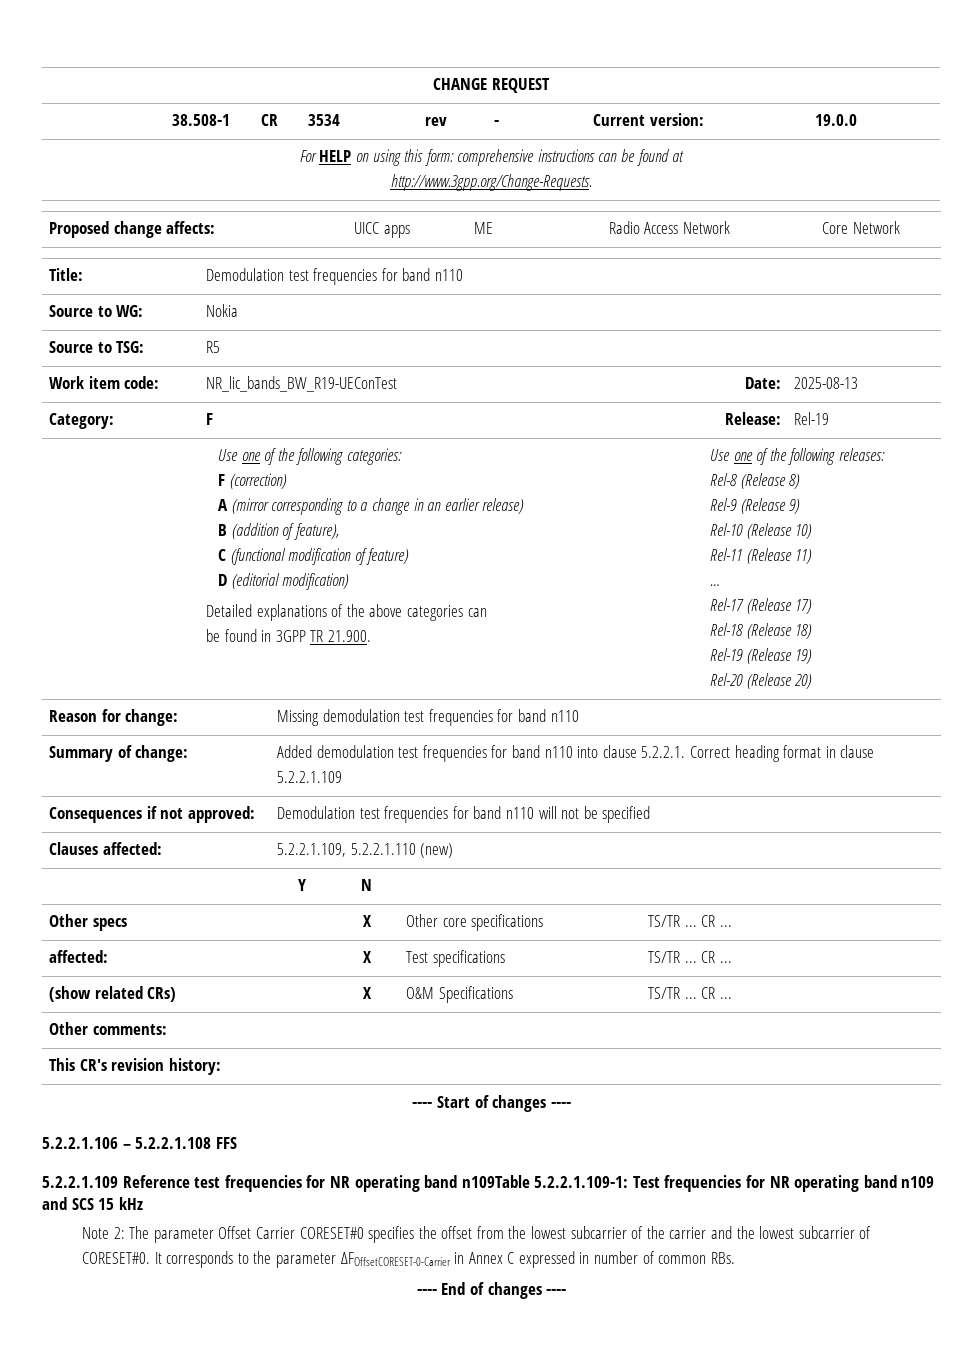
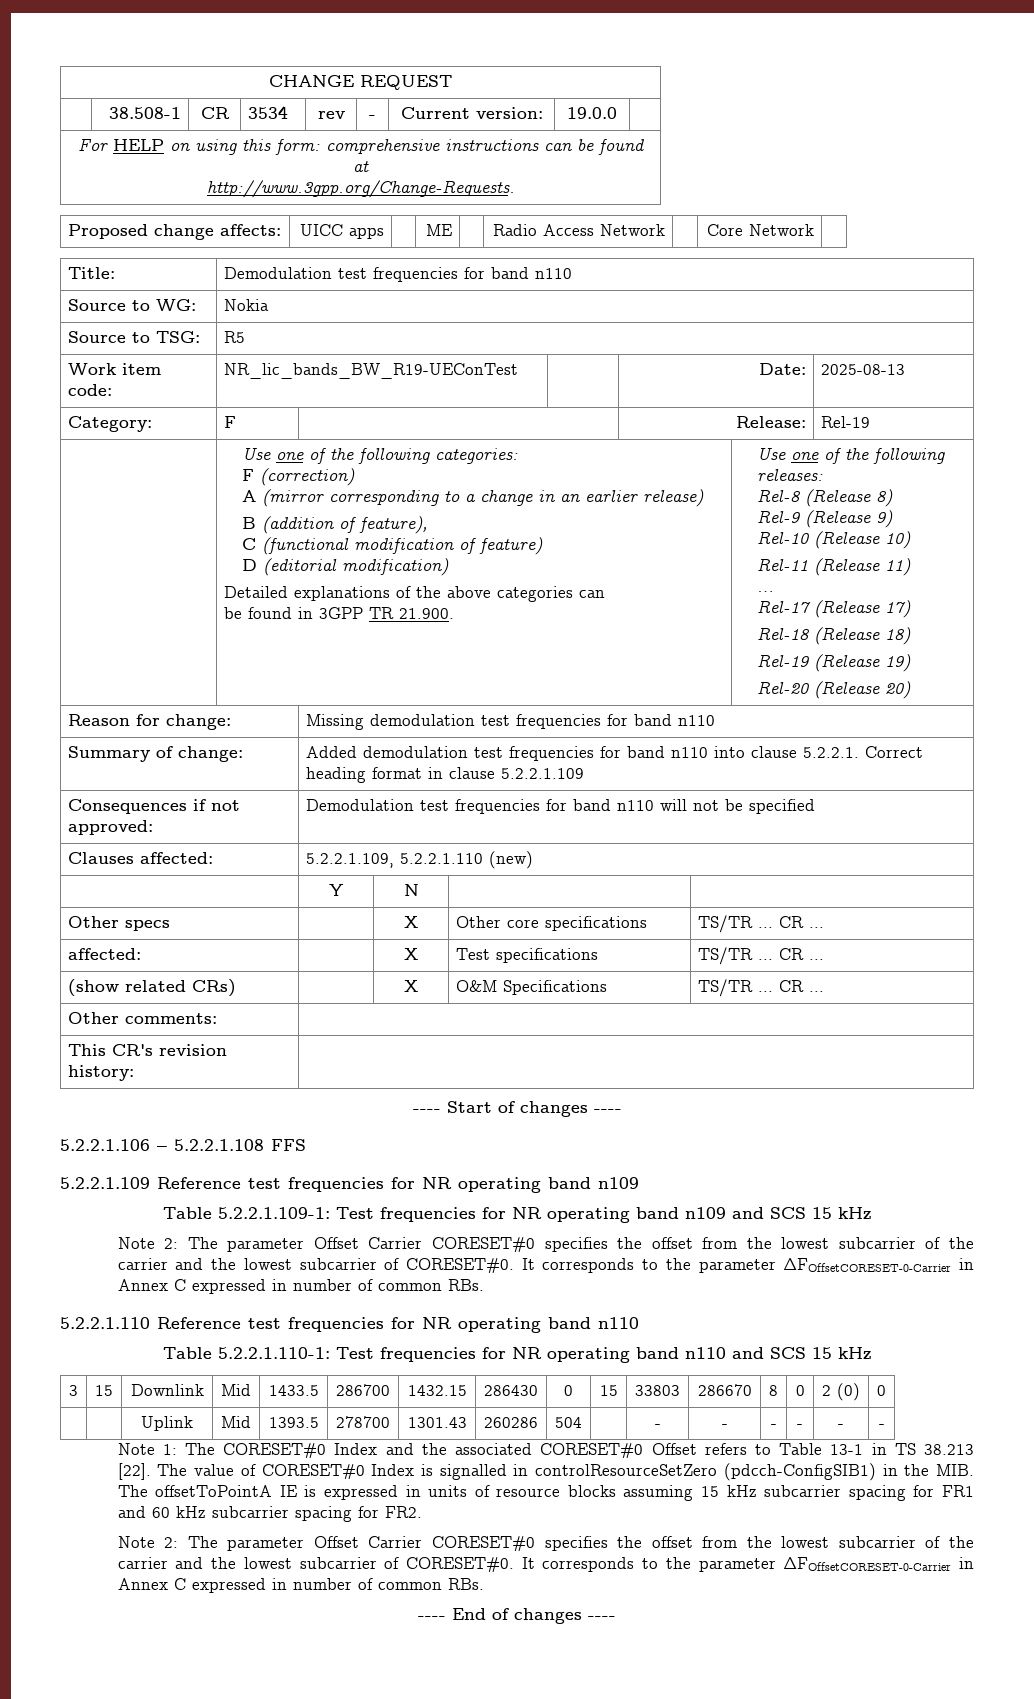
[461,1175,530,1188] n109Table -> [598,1177,639,1189] [162,1207,212,1219] n109 // Table
(735, 1258) none -> [60,1317,639,1333] [162,1347,872,1363] [69,1385,78,1396] [95,1385,113,1396] [130,1384,204,1396] [221,1384,251,1396] [268,1385,319,1396] [336,1384,390,1396] [407,1385,467,1396] [484,1385,538,1396] [564,1385,573,1396] [599,1385,618,1396] [635,1385,680,1396] [697,1384,752,1396] [769,1385,778,1396] [795,1385,805,1396] [822,1383,860,1401] [877,1385,886,1396] [141,1416,193,1431] [221,1416,251,1428] [268,1417,319,1428] [336,1416,390,1428] [407,1417,467,1428] [484,1417,538,1428] [555,1417,582,1428] [654,1424,661,1428] [721,1424,728,1428] [770,1424,777,1428] [797,1424,803,1428] [838,1424,844,1428] [878,1424,885,1428] [117,1443,975,1458] [117,1463,975,1481] [117,1485,975,1501] [117,1506,422,1522] [117,1536,975,1551] [117,1557,975,1572] [117,1578,484,1593] // 5.2.2.1.110 Reference test frequencies for NR operating band n110 // Table 5.2.2.1.110-1: Test frequencies for NR operating band n110 and SCS 15 kHz // 3 | 15 | Downlink | Mid | 1433.5 | 286700 | 1432.15 | 286430 | 0 | 15 | 33803 | 286670 | 8 | 0 | 2 (0) | 0 // | | Uplink | Mid | 1393.5 | 278700 | 1301.43 | 260286 | 504 | | - | - | - | - | - | - // Note 1: The CORESET#0 Index and the associated CORESET#0 Offset refers to Table 13-1 in TS 38.213 [22]. The value of CORESET#0 Index is signalled in controlResourceSetZero (pdcch-ConfigSIB1) in the MIB. The offsetToPointA IE is expressed in units of resource blocks assuming 15 kHz subcarrier spacing for FR1 and 60 kHz subcarrier spacing for FR2. // Note 2: The parameter Offset Carrier CORESET#0 specifies the offset from the lowest subcarrier of the carrier and the lowest subcarrier of CORESET#0. It corresponds to the parameter ΔFOffsetCORESET-0-Carrier in Annex C expressed in number of common RBs.

